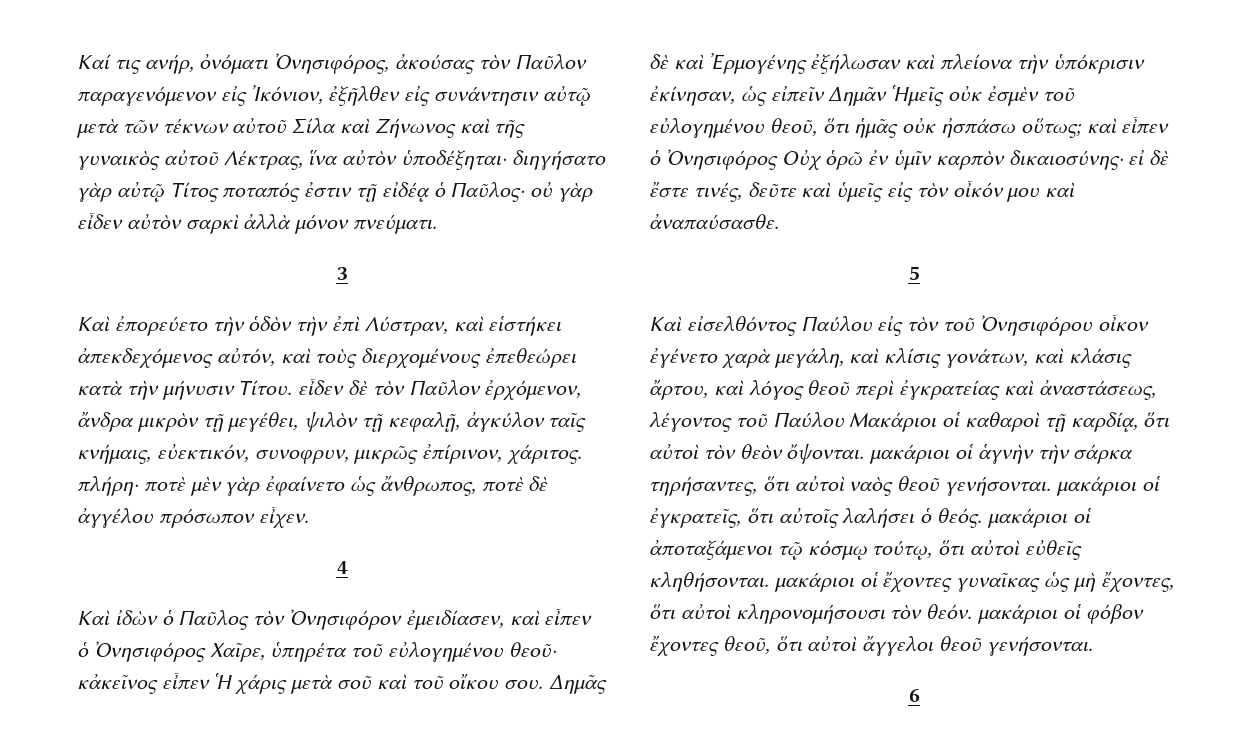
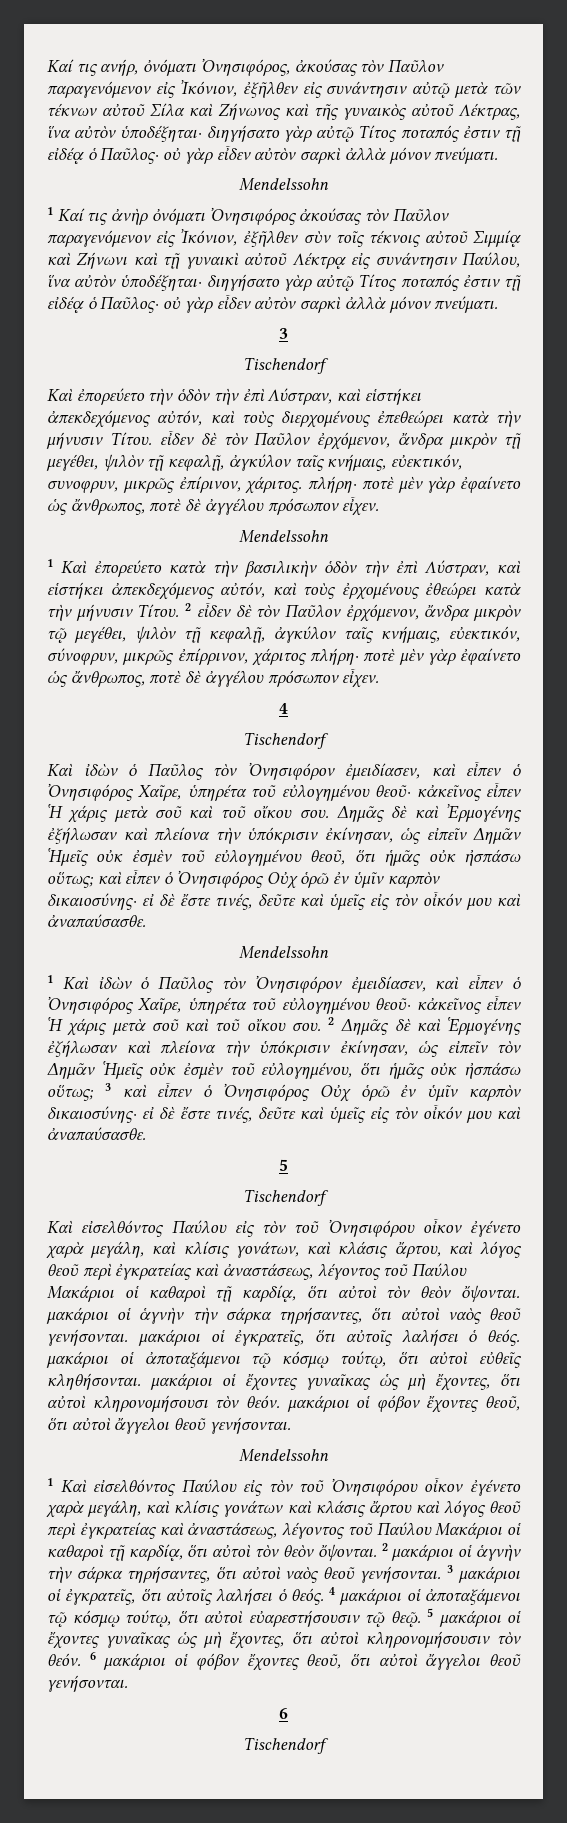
[336,267,348,280] // 3 -> [239,178,329,191] [47,207,449,225] [47,229,521,247] [47,252,520,269] [47,274,521,291] [47,294,499,313] [279,328,288,339] [242,357,329,374] // Mendelssohn // 1 Καί τις ἀνὴρ ὀνόματι Ὀνησιφόρος ἀκούσας τὸν Παῦλον παραγενόμενον εἰς Ἰκόνιον, ἐξῆλθεν σὺν τοῖς τέκνοις αὐτοῦ Σιμμίᾳ καὶ Ζήνωνι καὶ τῇ γυναικὶ αὐτοῦ Λέκτρᾳ εἰς συνάντησιν Παύλου, ἵνα αὐτὸν ὑποδέξηται· διηγήσατο γὰρ αὐτῷ Τίτος ποταπός ἐστιν τῇ εἰδέᾳ ὁ Παῦλος· οὐ γὰρ εἶδεν αὐτὸν σαρκὶ ἀλλὰ μόνον πνεύματι. // 3 // Tischendorf
[336,561,348,574] // 4 -> [239,530,329,543] [47,559,521,577] [47,582,521,600] [47,602,521,622] [47,626,520,643] [47,648,521,666] [47,668,380,688] [279,703,288,714] [242,732,329,749] // Mendelssohn // 1 Καὶ ἐπορεύετο κατὰ τὴν βασιλικὴν ὁδὸν τὴν ἐπὶ Λύστραν, καὶ εἱστήκει ἀπεκδεχόμενος αὐτόν, καὶ τοὺς ἐρχομένους ἐθεώρει κατὰ τὴν μήνυσιν Τίτου. 2 εἶδεν δὲ τὸν Παῦλον ἐρχόμενον, ἄνδρα μικρὸν τῷ μεγέθει, ψιλὸν τῇ κεφαλῇ, ἀγκύλον ταῖς κνήμαις, εὐεκτικόν, σύνοφρυν, μικρῶς ἐπίρρινον, χάριτος πλήρη· ποτὲ μὲν γὰρ ἐφαίνετο ὡς ἄνθρωπος, ποτὲ δὲ ἀγγέλου πρόσωπον εἶχεν. // 4 // Tischendorf
[908,266,920,280] // 5 -> [239,946,329,959] [47,974,522,993] [47,995,522,1014] [47,1017,522,1036] [47,1040,521,1057] [47,1061,521,1079] [47,1082,521,1102] [47,1104,521,1123] [47,1127,146,1140] [279,1159,288,1171] [242,1189,329,1206] // Mendelssohn // 1 Καὶ ἰδὼν ὁ Παῦλος τὸν Ὀνησιφόρον ἐμειδίασεν, καὶ εἶπεν ὁ Ὀνησιφόρος Χαῖρε, ὑπηρέτα τοῦ εὐλογημένου θεοῦ· κἀκεῖνος εἶπεν Ἡ χάρις μετὰ σοῦ καὶ τοῦ οἴκου σου. 2 Δημᾶς δὲ καὶ Ἑρμογένης ἐζήλωσαν καὶ πλείονα τὴν ὑπόκρισιν ἐκίνησαν, ὡς εἰπεῖν τὸν Δημᾶν Ἡμεῖς οὐκ ἐσμὲν τοῦ εὐλογημένου, ὅτι ἡμᾶς οὐκ ἠσπάσω οὕτως; 3 καὶ εἶπεν ὁ Ὀνησιφόρος Οὐχ ὁρῶ ἐν ὑμῖν καρπὸν δικαιοσύνης· εἰ δὲ ἔστε τινές, δεῦτε καὶ ὑμεῖς εἰς τὸν οἶκόν μου καὶ ἀναπαύσασθε. // 5 // Tischendorf
[908,689,920,702] 6 -> [239,1449,329,1462] [47,1477,521,1496] [46,1500,522,1518] [47,1522,521,1539] [47,1543,521,1561] [47,1565,521,1583] [47,1587,520,1605] [47,1608,521,1627] [47,1631,521,1649] [47,1652,521,1671] [47,1675,128,1692] [279,1708,288,1719] [242,1737,329,1754] Mendelssohn // 1 Καὶ εἰσελθόντος Παύλου εἰς τὸν τοῦ Ὀνησιφόρου οἶκον ἐγένετο χαρὰ μεγάλη, καὶ κλίσις γονάτων καὶ κλάσις ἄρτου καὶ λόγος θεοῦ περὶ ἐγκρατείας καὶ ἀναστάσεως, λέγοντος τοῦ Παύλου Μακάριοι οἱ καθαροὶ τῇ καρδίᾳ, ὅτι αὐτοὶ τὸν θεὸν ὄψονται. 2 μακάριοι οἱ ἁγνὴν τὴν σάρκα τηρήσαντες, ὅτι αὐτοὶ ναὸς θεοῦ γενήσονται. 3 μακάριοι οἱ ἐγκρατεῖς, ὅτι αὐτοῖς λαλήσει ὁ θεός. 4 μακάριοι οἱ ἀποταξάμενοι τῷ κόσμῳ τούτῳ, ὅτι αὐτοὶ εὐαρεστήσουσιν τῷ θεῷ. 5 μακάριοι οἱ ἔχοντες γυναῖκας ὡς μὴ ἔχοντες, ὅτι αὐτοὶ κληρονομήσουσιν τὸν θεόν. 6 μακάριοι οἱ φόβον ἔχοντες θεοῦ, ὅτι αὐτοὶ ἄγγελοι θεοῦ γενήσονται. // 6 // Tischendorf

